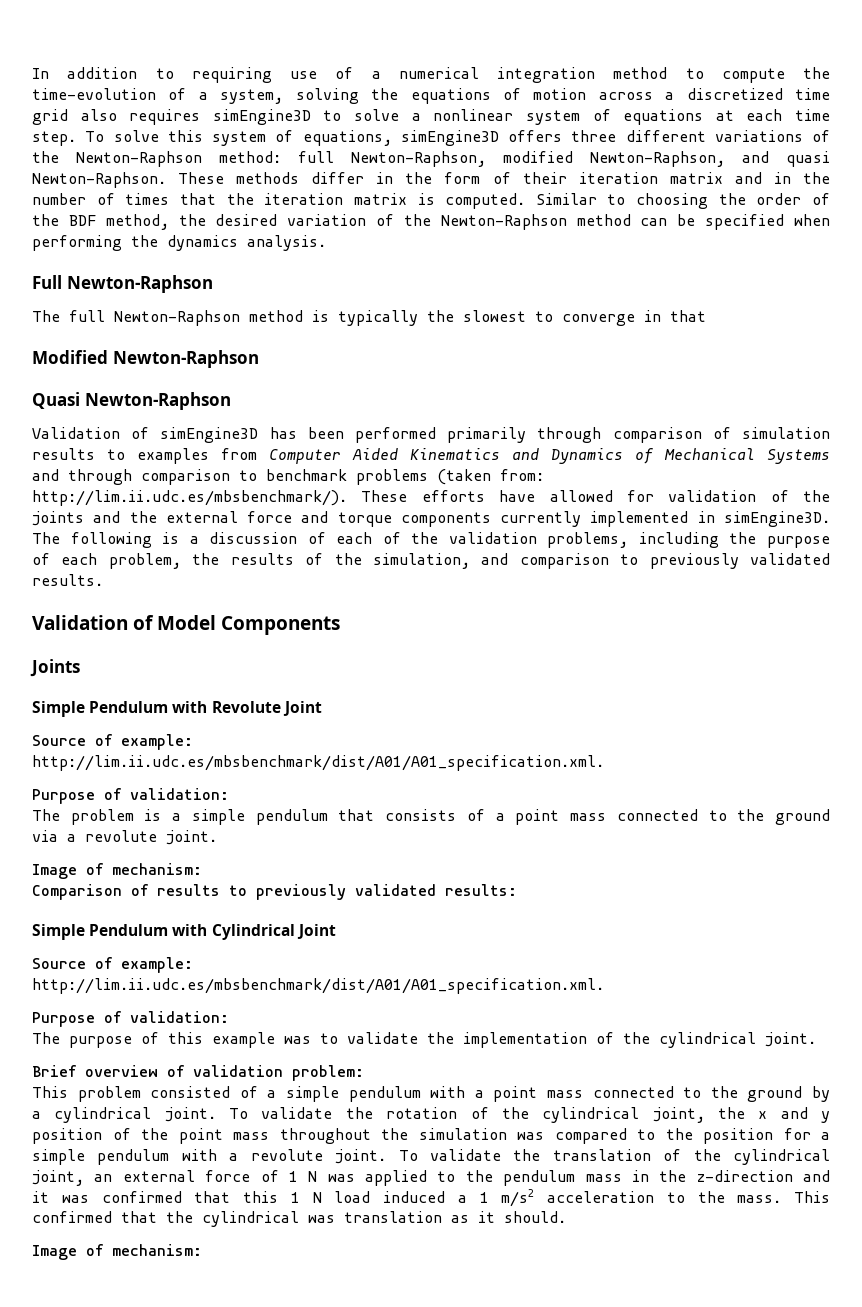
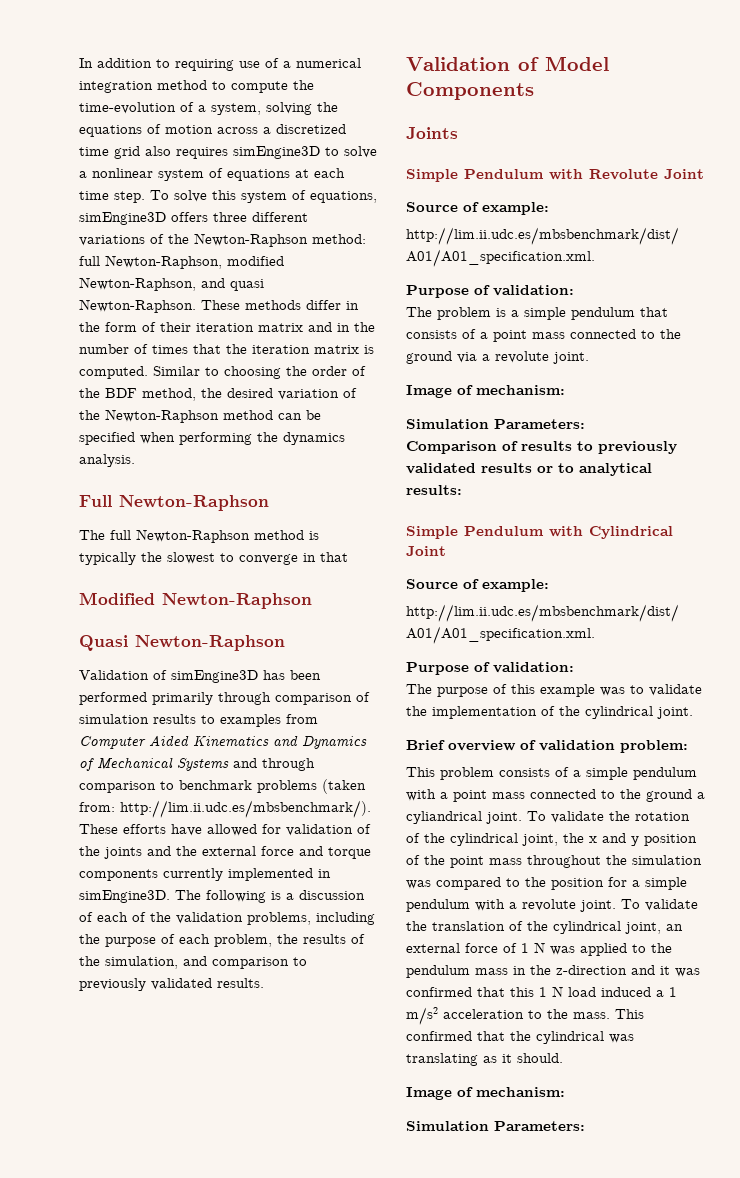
(202, 869) none -> [406,419,585,429] // Simulation Parameters:
(436, 890) none -> [481,463,652,476] results or to analytical
[150,1086,231,1098] consisted -> [499,768,550,777] consists
[812,1086,831,1102] [32,1107,152,1123] by a cylindrical -> [697,792,705,799] [406,811,482,824] a cyliandrical
[344,1211,442,1223] translation -> [406,1053,478,1066] translating
(202, 1250) none -> [406,1121,585,1131] // Simulation Parameters:

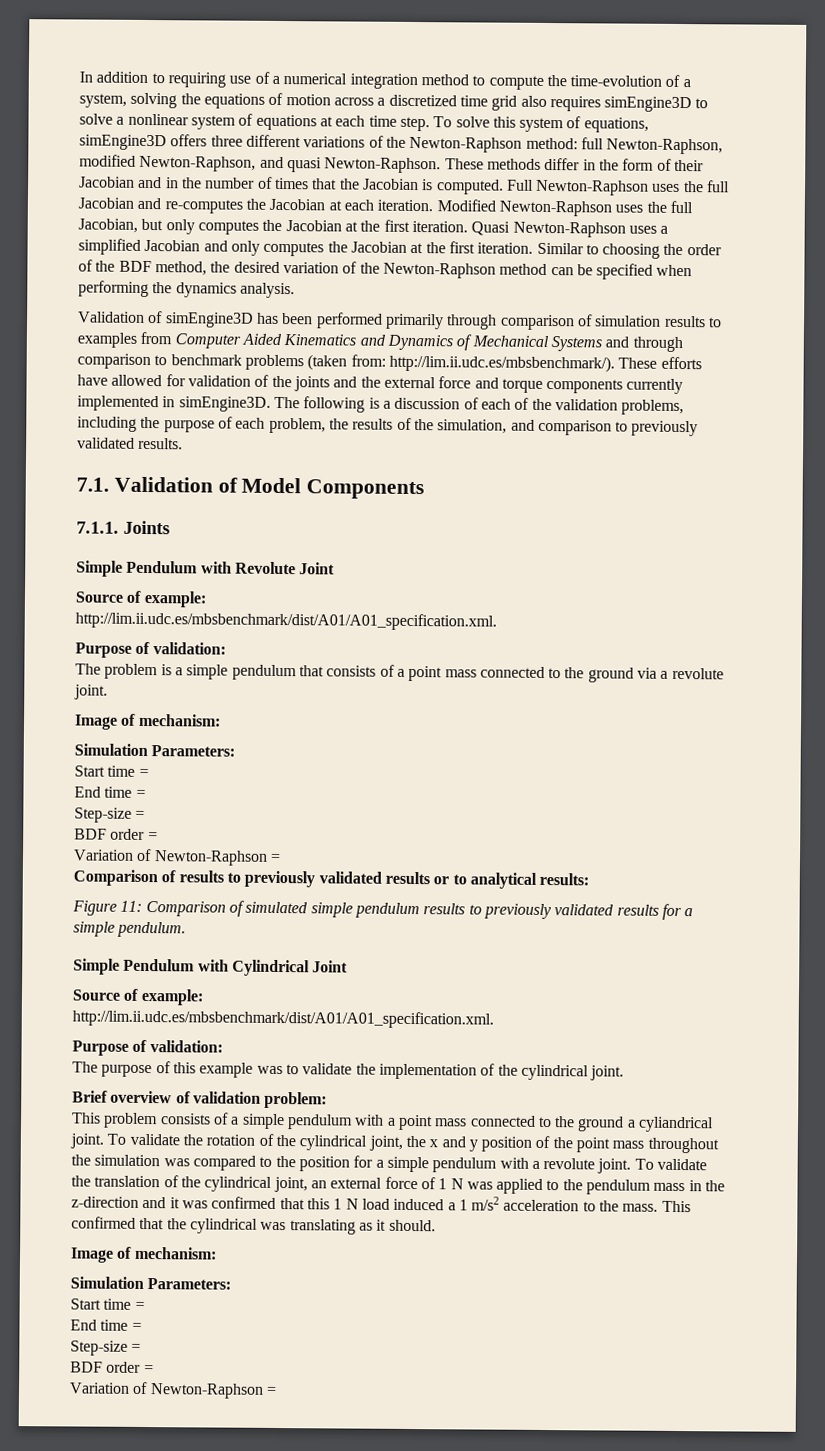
[196,323,303,332] iteration matrix -> [79,176,135,188] Jacobian
[252,345,374,354] [79,366,148,379] iteration matrix is computed. -> [362,178,731,196] [78,197,693,217] [78,218,669,238] [78,238,534,257] Jacobian is computed. Full Newton-Raphson uses the full Jacobian and re-computes the Jacobian at each iteration. Modified Newton-Raphson uses the full Jacobian, but only computes the Jacobian at the first iteration. Quasi Newton-Raphson uses a simplified Jacobian and only computes the Jacobian at the first iteration.
[79,495,269,511] [79,529,319,543] [79,552,348,565] [79,592,312,609] [79,635,285,651] // Full Newton-Raphson // The full Newton-Raphson method is typically the slowest to converge in that // Modified Newton-Raphson // Quasi Newton-Raphson -> (295, 290) none
(264, 983) none -> [76,477,109,492] 7.1.
(534, 91) none -> [76,521,119,534] 7.1.1.
(585, 424) none -> [74,765,149,778] [74,786,146,798] [74,807,146,823] [74,828,158,841] [73,848,281,866] // Start time = // End time = // Step-size = // BDF order = // Variation of Newton-Raphson =
(462, 490) none -> [72,900,694,921] [73,921,187,938] // Figure 11: Comparison of simulated simple pendulum results to previously validated results for a simple pendulum.
(585, 1126) none -> [70,1298,145,1311] [70,1319,142,1331] [70,1340,142,1356] [70,1361,154,1374] [69,1381,277,1399] // Start time = // End time = // Step-size = // BDF order = // Variation of Newton-Raphson =

